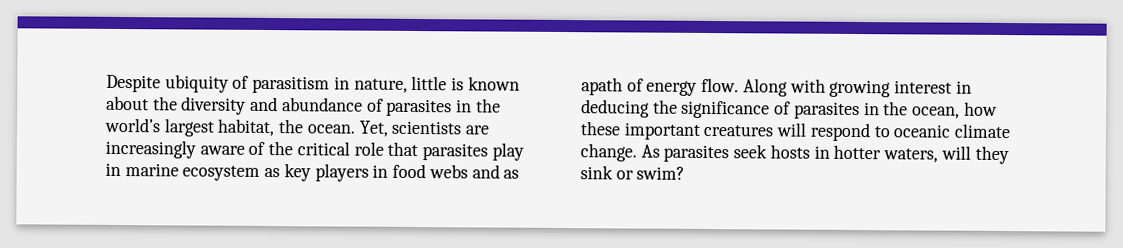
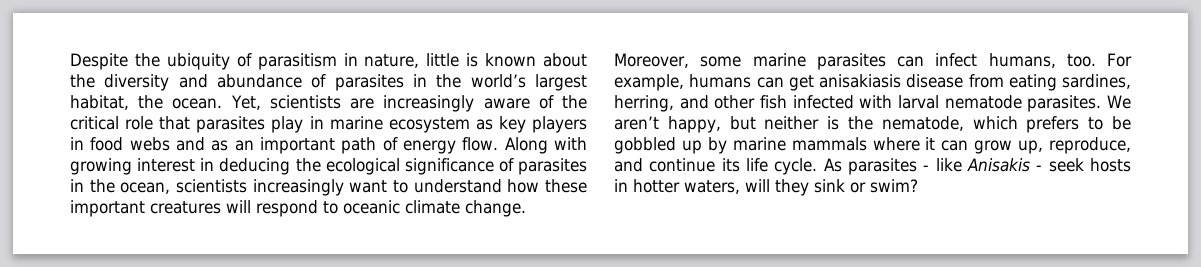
(161, 83) none -> [134,53,160,67] the
[581,77,623,96] apath -> [234,137,377,154] an important path
(678, 106) none -> [325,158,400,175] ecological
(961, 112) none -> [176,179,502,196] scientists increasingly want to understand
[640,144,730,163] As parasites -> [614,53,1132,70] [614,74,1131,91] [614,95,1132,112] [614,116,1131,133] [614,137,1131,154] [614,158,1043,175] Moreover, some marine parasites can infect humans, too. For example, humans can get anisakiasis disease from eating sardines, herring, and other fish infected with larval nematode parasites. We aren’t happy, but neither is the nematode, which prefers to be gobbled up by marine mammals where it can grow up, reproduce, and continue its life cycle. As parasites - like Anisakis -

